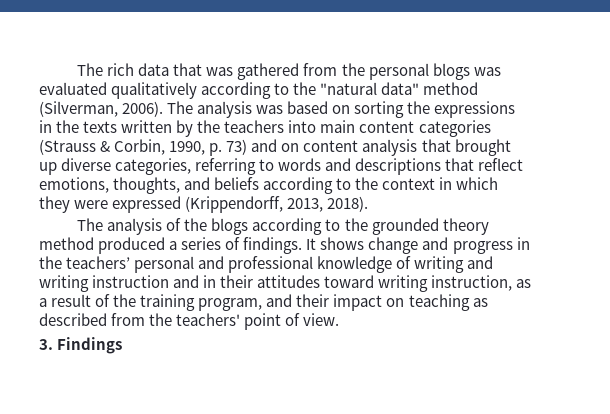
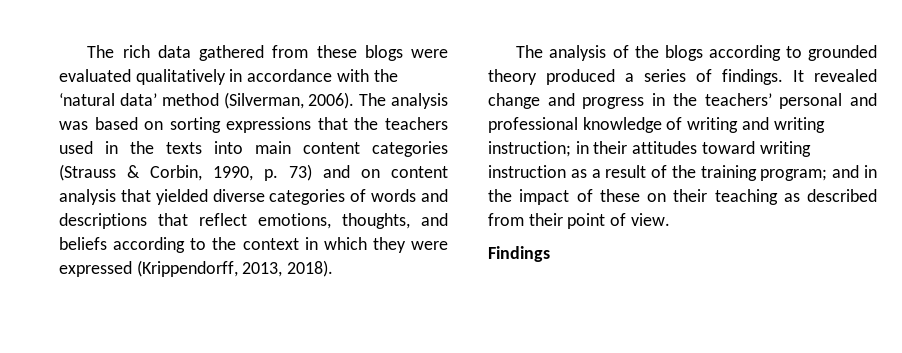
[173,63,501,80] [39,82,420,99] that was gathered from the personal blogs was evaluated qualitatively according to the "natural data" -> [199,45,449,61] [59,69,398,85] [59,93,157,106] gathered from these blogs were evaluated qualitatively in accordance with the ‘natural data’
[407,101,516,118] [39,120,285,137] the expressions in the texts written by the teachers -> [226,117,448,133] [59,141,202,154] expressions that the teachers used in the texts
[454,139,511,156] [39,158,275,175] brought up diverse categories, referring to -> [155,189,367,205] yielded diverse categories of
[344,218,368,231] the -> (802, 52) none
[39,237,94,250] method -> (537, 77) none
[320,237,365,250] shows -> [814,69,877,82] revealed
[92,275,200,288] instruction and -> [488,141,571,157] instruction;
[431,275,513,291] instruction, -> [488,165,566,178] instruction
[198,294,405,311] program, and their impact on -> [760,165,877,181] [488,189,708,205] program; and in the impact of these on their
[149,313,241,326] the teachers' -> [528,213,563,226] their
[39,339,53,350] 3. -> (670, 219) none

